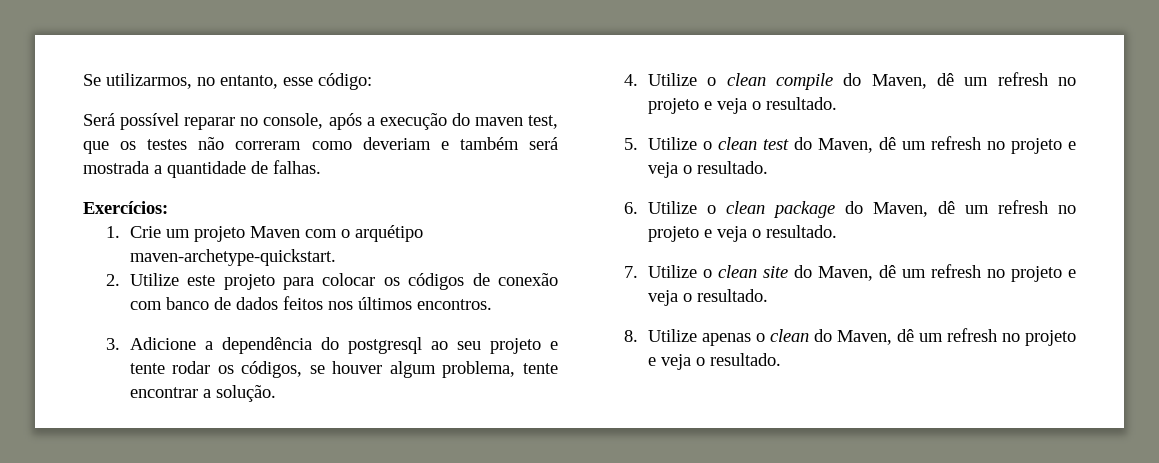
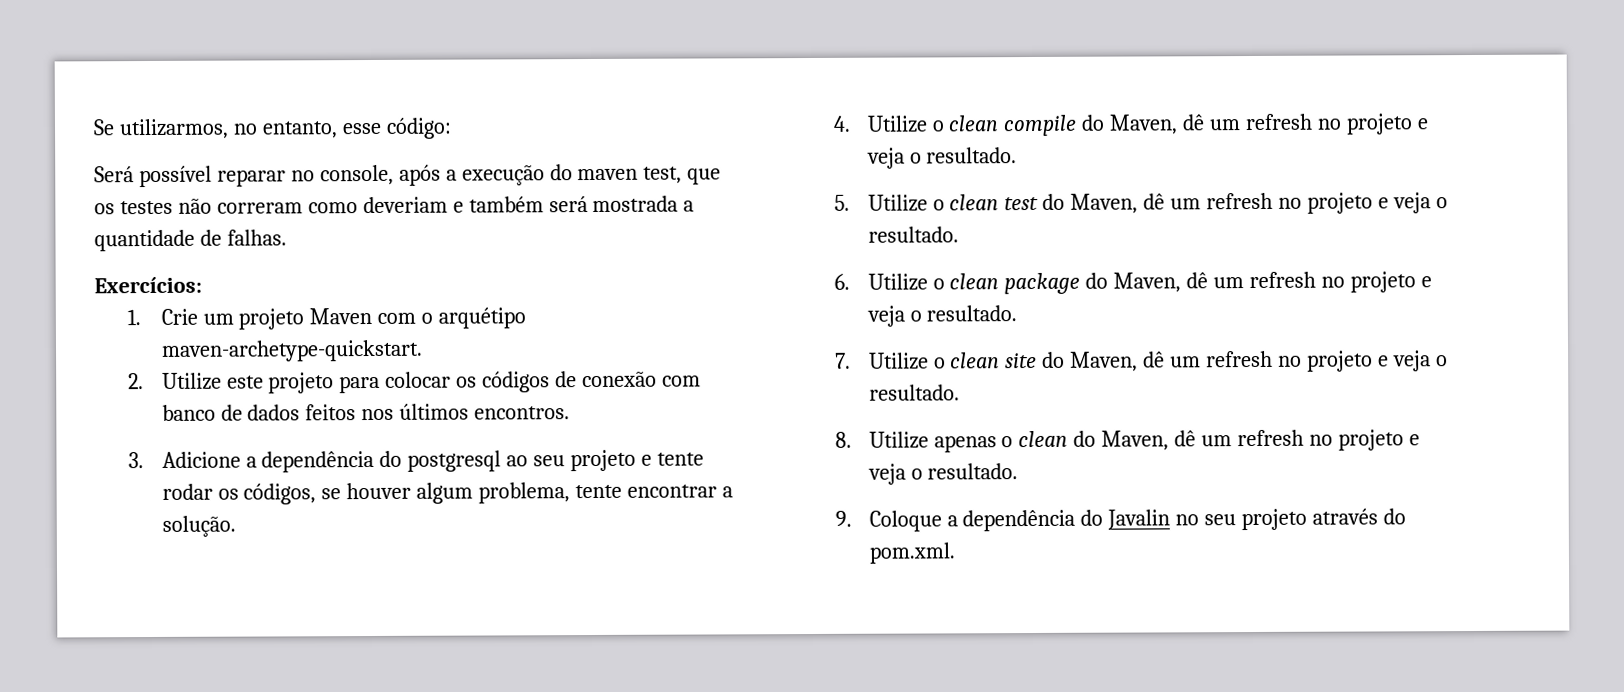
(781, 359) none -> [835,508,1407,532] [868,542,955,564] // 9. Coloque a dependência do Javalin no seu projeto através do pom.xml.

